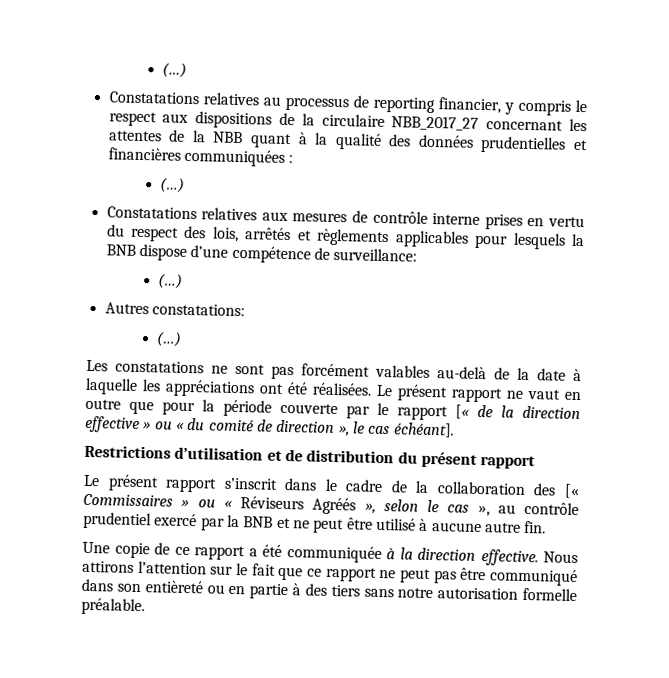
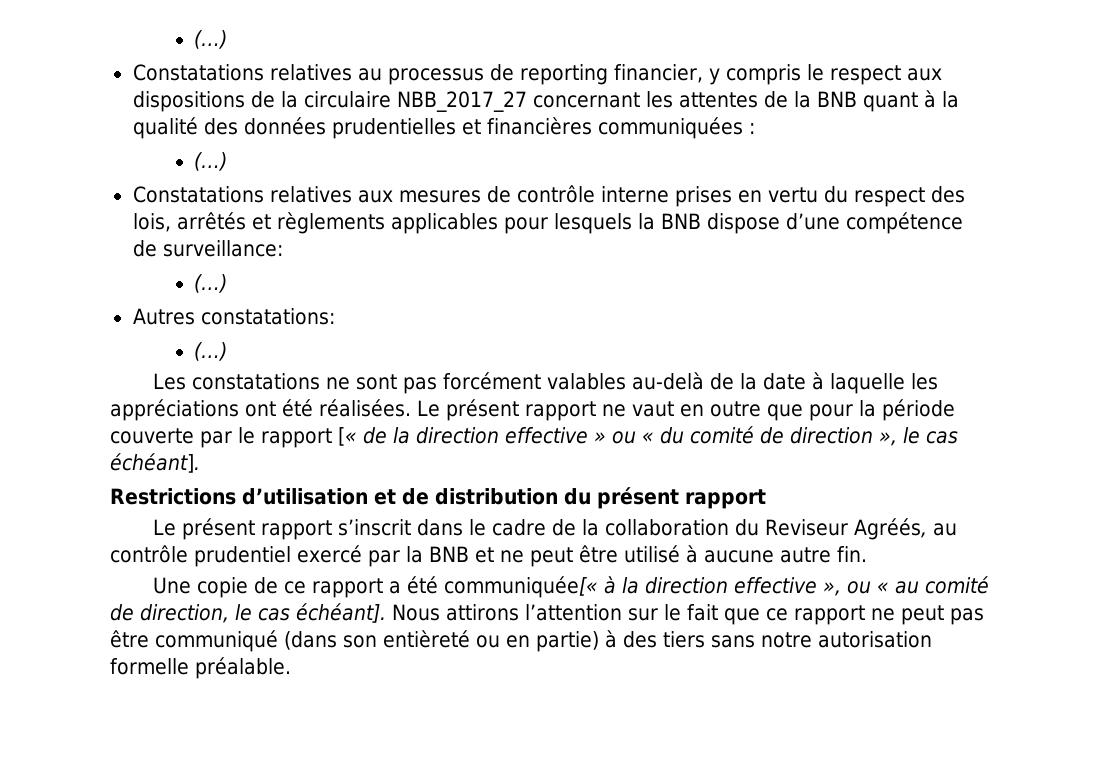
[213,131,244,144] NBB -> [816,91,857,107] BNB
[533,483,581,499] [83,493,490,517] des [« Commissaires » ou « Réviseurs Agréés », selon le cas », -> [734,518,927,540] du Reviseur Agréés,
[286,545,382,564] communiquée -> [443,576,598,598] communiquée[«
[480,549,539,567] effective. -> [733,576,989,596] [110,603,386,623] effective », ou « au comité de direction, le cas échéant].
[81,578,114,592] dans -> [284,631,337,650] (dans
[249,583,289,600] partie -> [536,631,599,652] partie)

